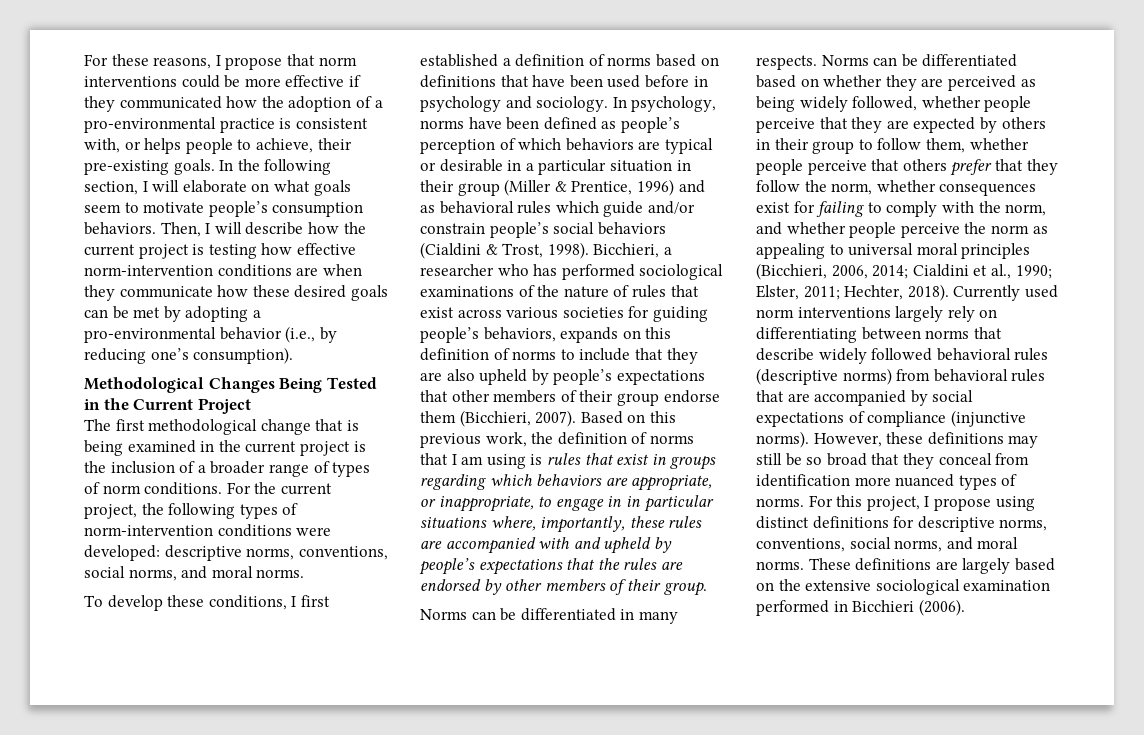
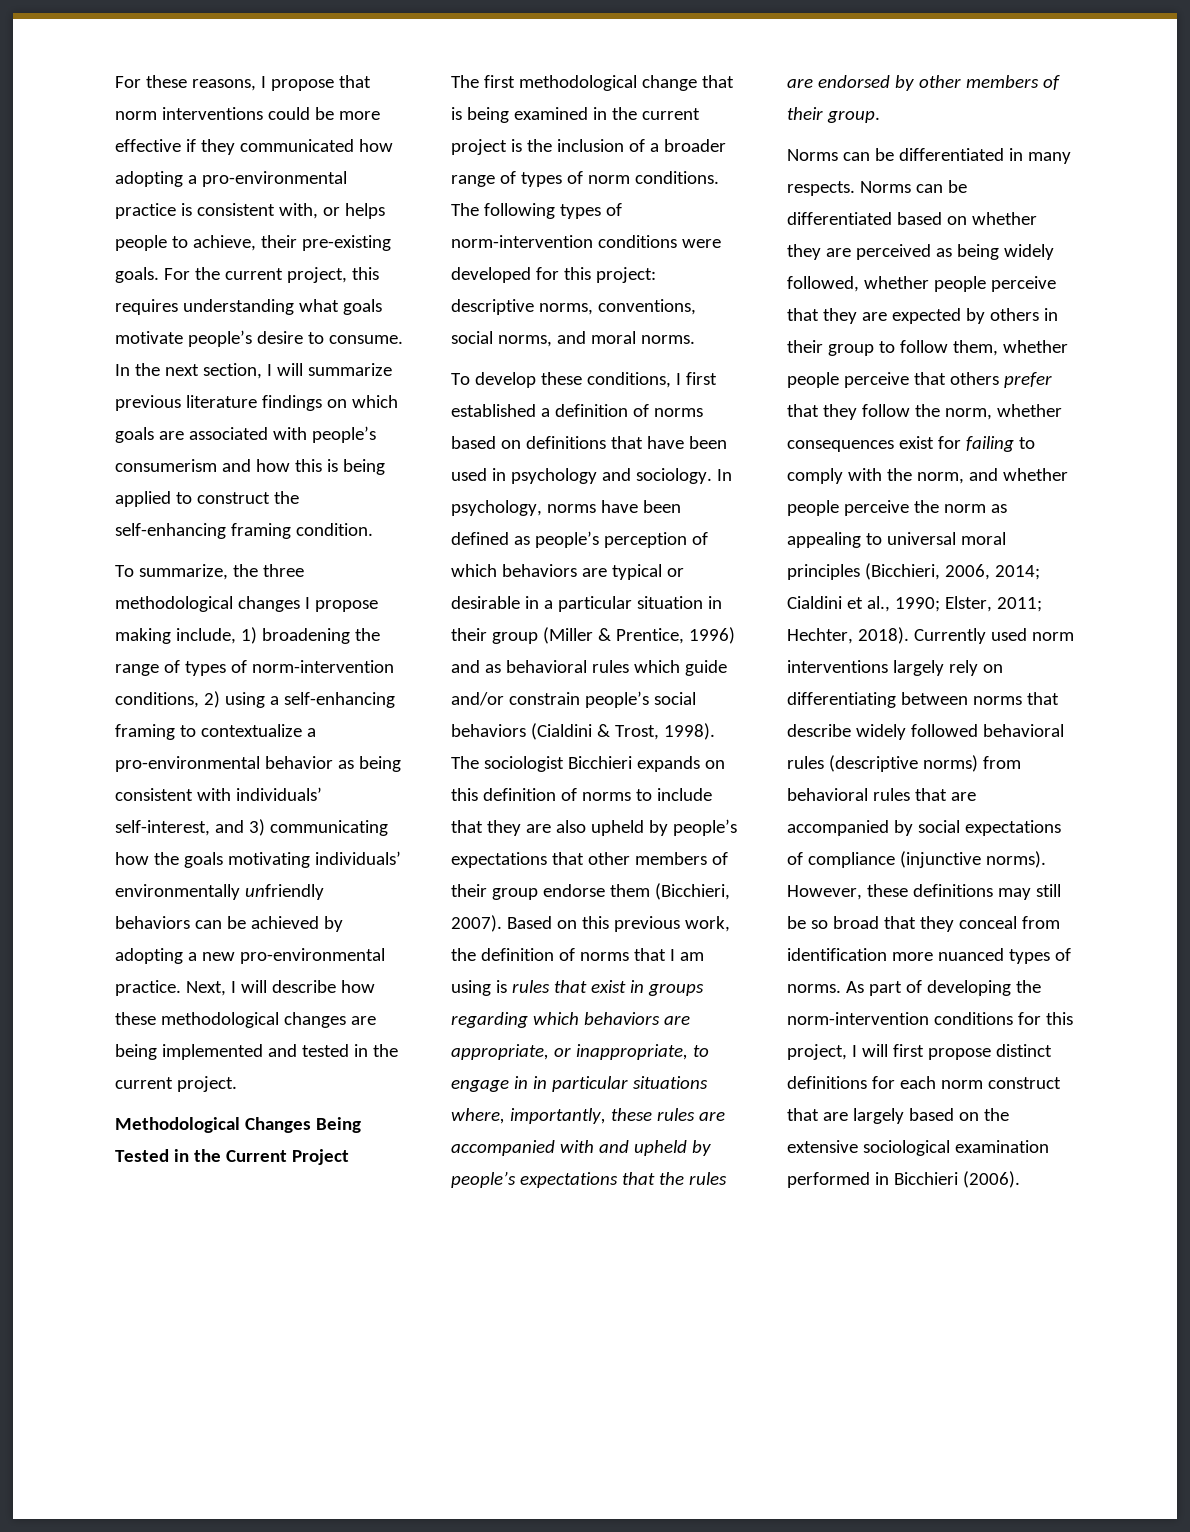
[261,96,372,112] the adoption of -> [115,171,183,187] adopting
(215, 167) none -> [163,267,379,283] [115,299,382,315] [115,330,403,347] For the current project, this requires understanding what goals motivate people’s desire to consume.
[264,159,332,175] following -> [164,364,199,376] next
[182,180,351,196] [84,201,364,217] [84,222,366,237] [84,243,356,259] [84,264,362,277] [84,285,388,301] [84,306,261,322] [84,326,337,343] [84,347,294,364] elaborate on what goals seem to motivate people’s consumption behaviors. Then, I will describe how the current project is testing how effective norm-intervention conditions are when they communicate how these desired goals can be met by adopting a pro-environmental behavior (i.e., by reducing one’s consumption). -> [307,363,392,376] [115,395,398,411] [115,426,376,443] [115,459,385,475] [115,491,299,507] [115,523,373,539] [115,564,304,580] [115,596,378,612] [115,627,380,644] [115,660,394,676] [115,691,395,708] [115,724,316,740] [115,756,401,772] [115,787,322,801] [115,819,388,836] [115,851,401,868] [115,884,324,900] [115,916,343,932] [115,948,385,964] [115,980,375,996] [115,1012,376,1028] [115,1044,398,1060] [115,1076,237,1092] summarize previous literature findings on which goals are associated with people’s consumerism and how this is being applied to construct the self-enhancing framing condition. // To summarize, the three methodological changes I propose making include, 1) broadening the range of types of norm-intervention conditions, 2) using a self-enhancing framing to contextualize a pro-environmental behavior as being consistent with individuals’ self-interest, and 3) communicating how the goals motivating individuals’ environmentally unfriendly behaviors can be achieved by adopting a new pro-environmental practice. Next, I will describe how these methodological changes are being implemented and tested in the current project.
[226,482,332,495] [84,503,164,519] For the current project, the -> [451,203,479,216] The
[84,545,160,561] developed: -> [451,267,656,283] developed for this project:
[644,75,689,88] before -> (487, 474) none
[593,243,672,258] [420,264,724,280] [420,285,699,298] [420,306,708,322] [420,327,556,343] Bicchieri, a researcher who has performed sociological examinations of the nature of rules that exist across various societies for guiding people’s behaviors, -> [451,756,632,772] The sociologist Bicchieri
[808,495,1035,511] [756,516,1048,532] [756,537,1019,552] [756,558,932,571] For this project, I propose using distinct definitions for descriptive norms, conventions, social norms, and moral norms. These definitions -> [845,980,1041,996] [787,1012,1073,1025] [787,1044,1052,1060] [787,1076,1061,1089] [787,1108,819,1121] As part of developing the norm-intervention conditions for this project, I will first propose distinct definitions for each norm construct that

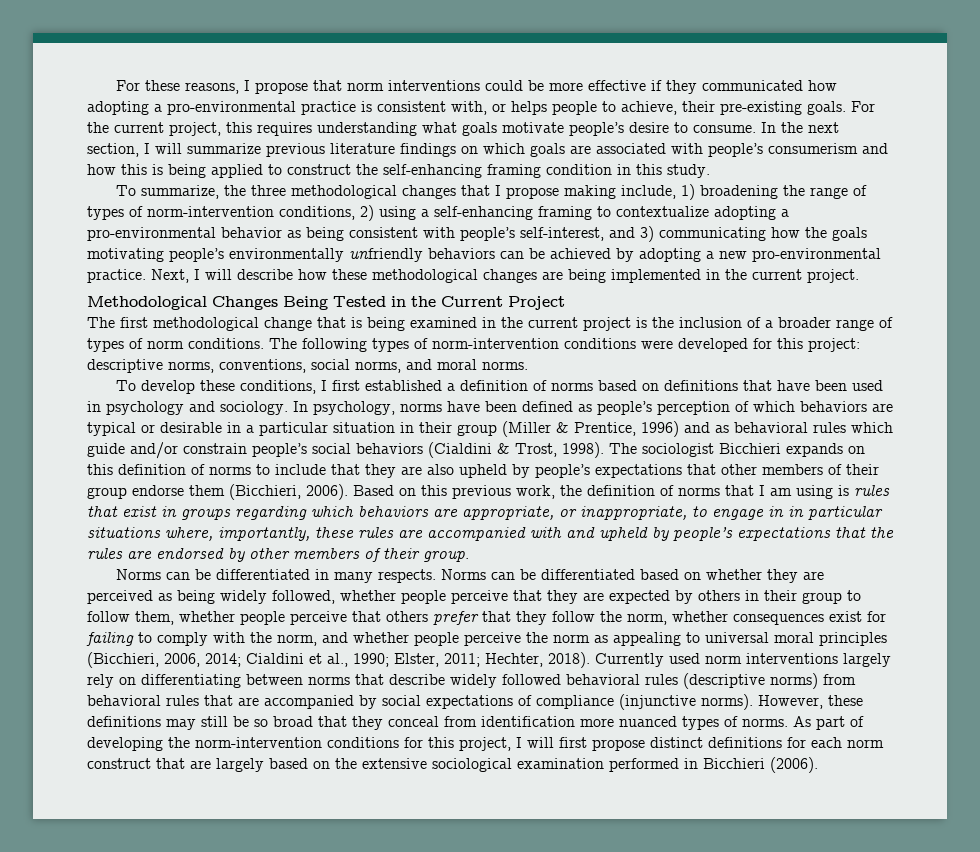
[295,523,373,536] condition. -> [546,164,710,178] condition in this study.
(300, 604) none -> [461,185,491,196] that
(302, 730) none -> [714,206,776,220] adopting
[235,787,322,801] individuals’ -> [460,227,515,241] people’s
[314,851,401,865] individuals’ -> [169,248,224,262] people’s
[267,1044,349,1057] and tested -> (701, 276) none
[451,915,502,932] 2007). -> [306,484,348,500] 2006).

